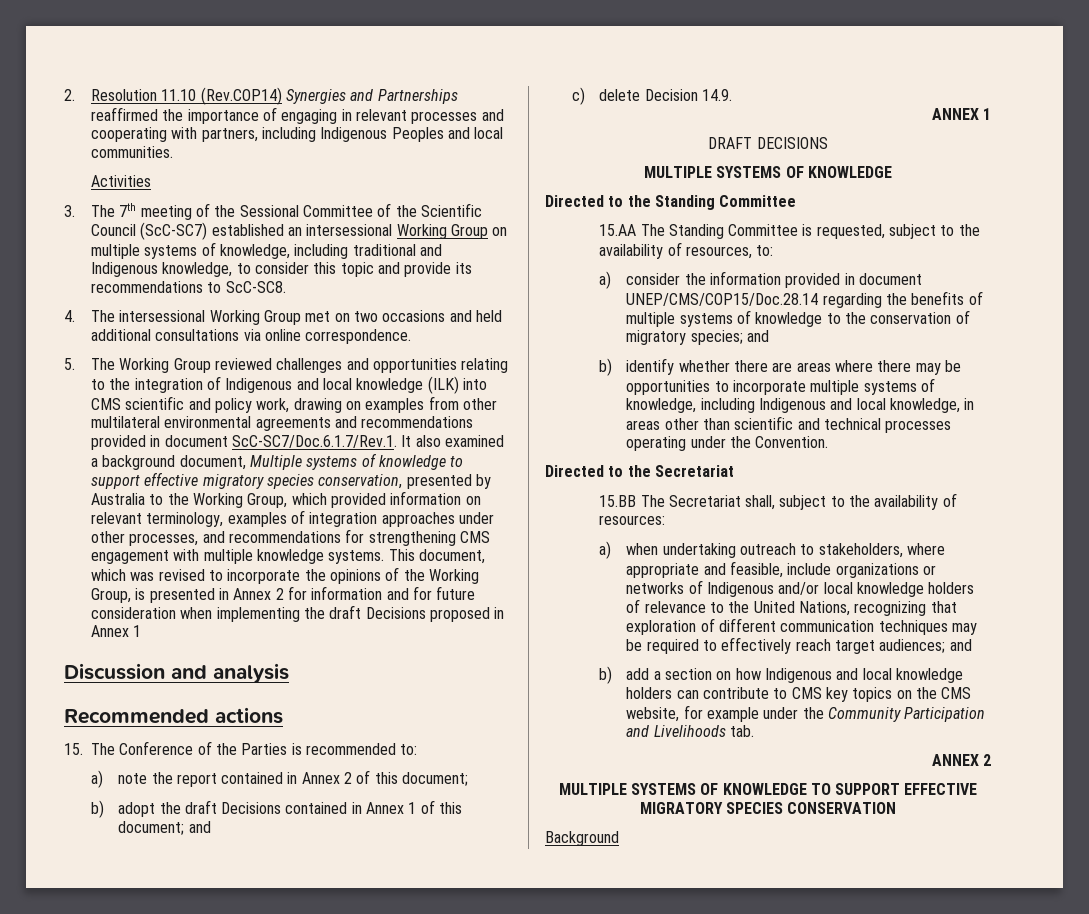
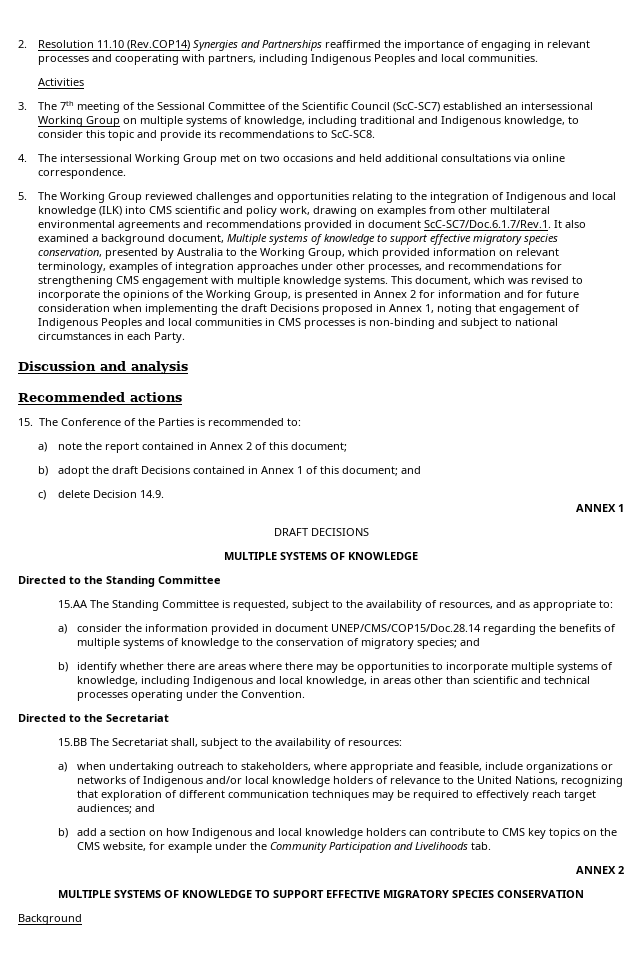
[133,625,142,637] 1 -> [424,304,580,315] [37,318,558,329] [37,332,185,343] 1, noting that engagement of Indigenous Peoples and local communities in CMS processes is non-binding and subject to national circumstances in each Party.
(752, 252) none -> [495,600,596,611] and as appropriate

